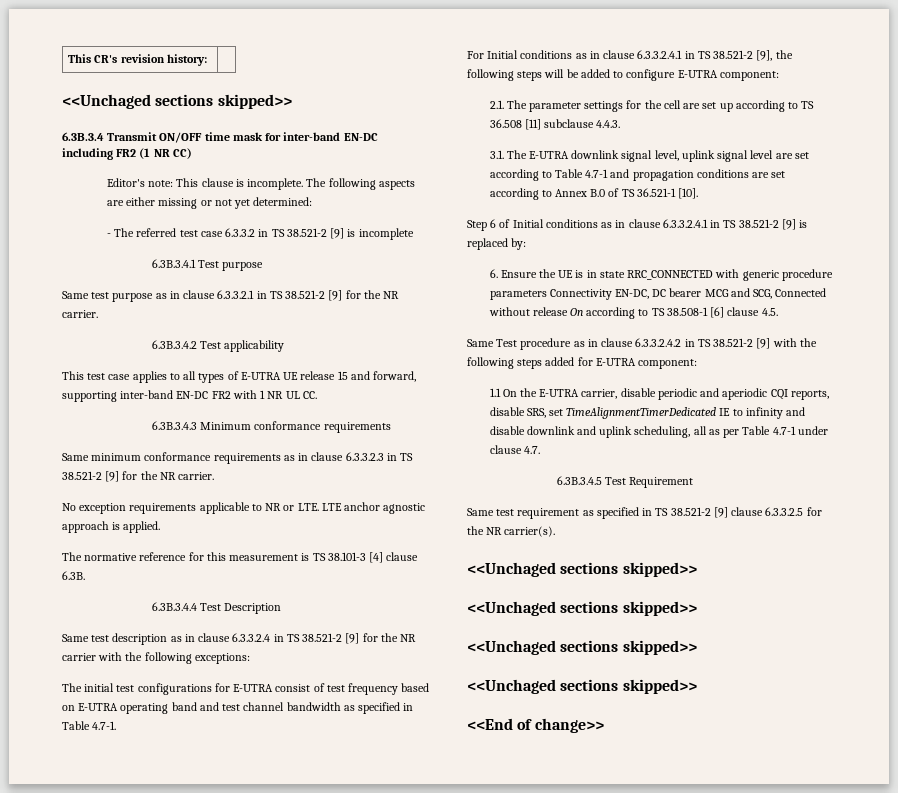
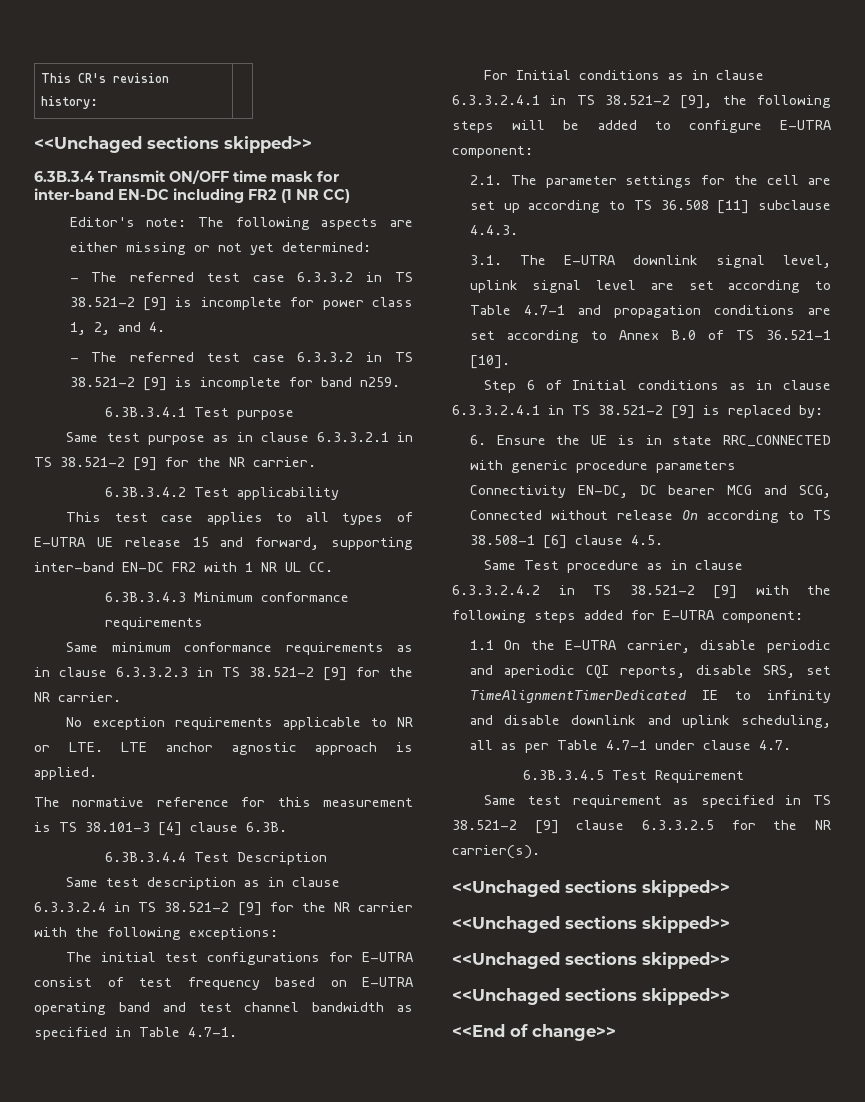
[176,178,304,190] This clause is incomplete. -> (187, 222) none
(414, 234) none -> [290,297,413,310] [69,322,165,335] [69,352,413,362] [69,377,400,391] for power class 1, 2, and 4. // - The referred test case 6.3.3.2 in TS 38.521-2 [9] is incomplete for band n259.

